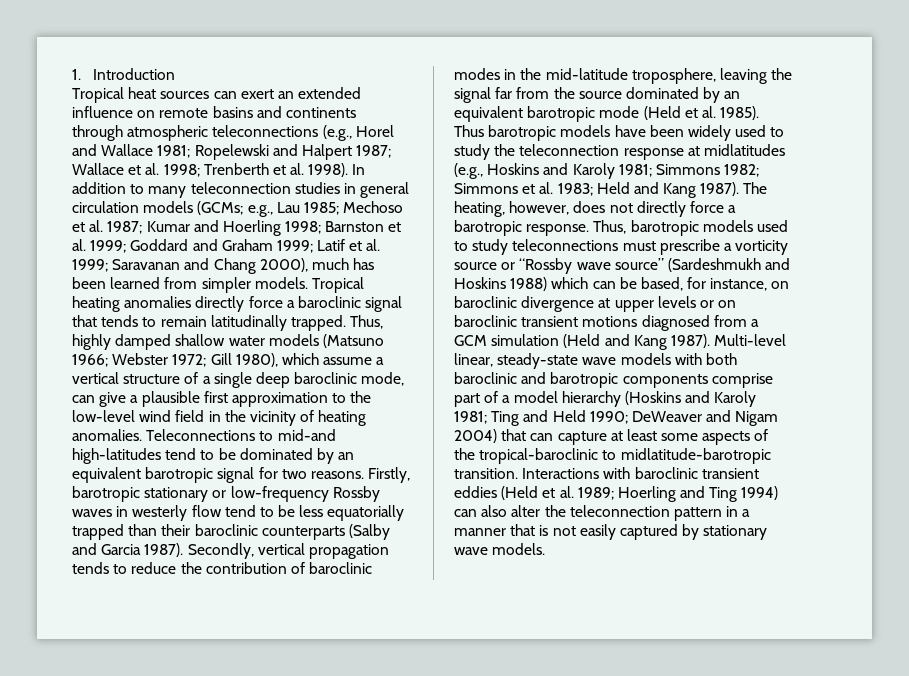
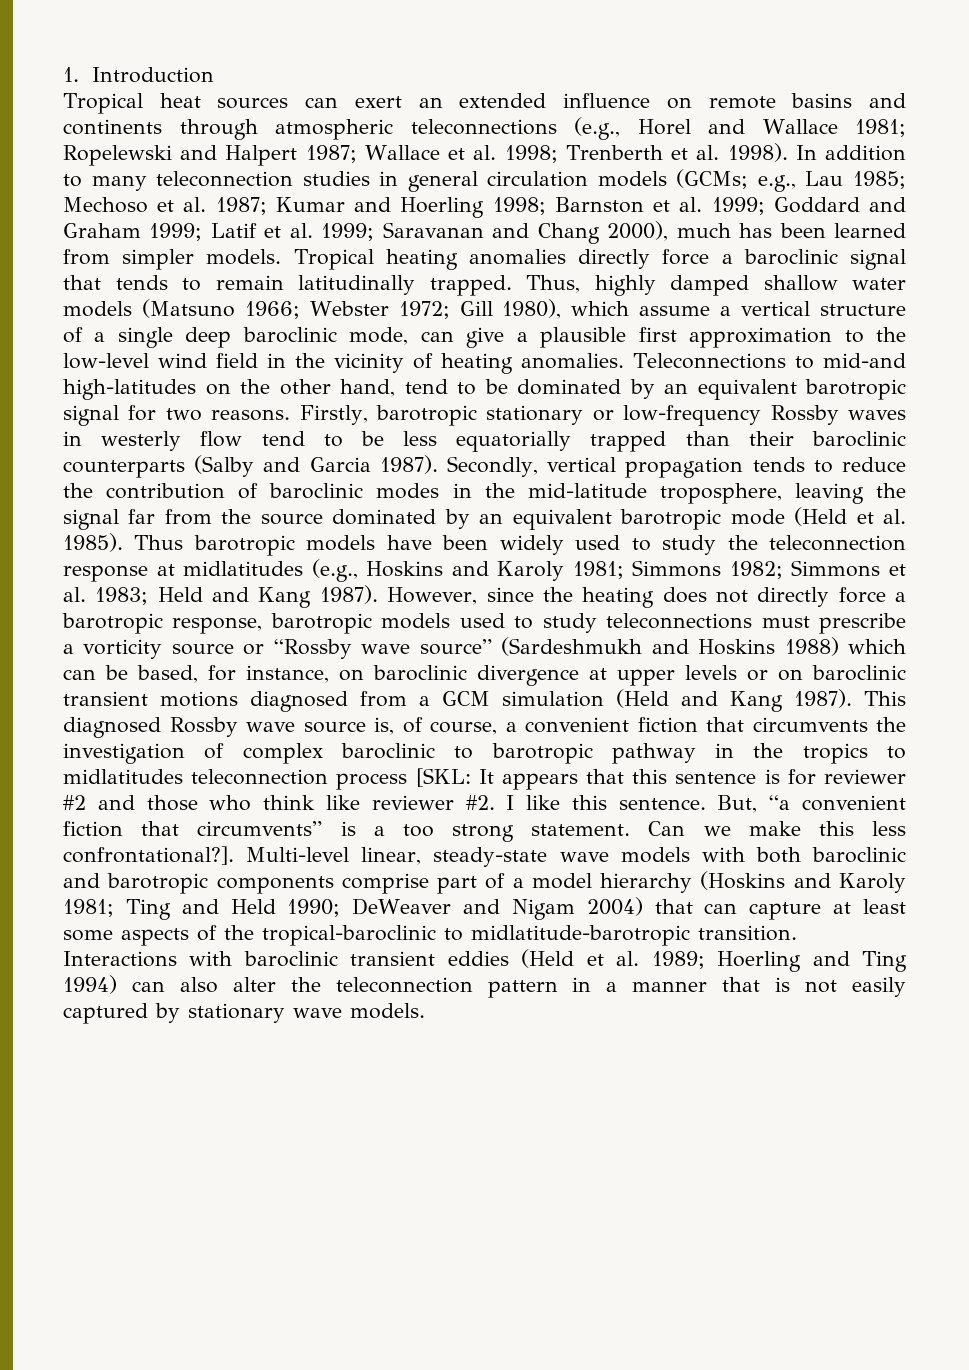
(161, 456) none -> [205,379,395,397] on the other hand,
[743,182,768,194] [454,201,570,217] The heating, however, -> [387,587,655,608] However, since the heating
[526,220,627,236] response. Thus, -> [172,617,263,634] response,
(710, 341) none -> [864,691,906,706] [63,717,906,738] [63,743,906,764] [63,768,906,790] [63,795,907,813] [63,821,906,842] [63,846,234,865] This diagnosed Rossby wave source is, of course, a convenient fiction that circumvents the investigation of complex baroclinic to barotropic pathway in the tropics to midlatitudes teleconnection process [SKL: It appears that this sentence is for reviewer #2 and those who think like reviewer #2. I like this sentence. But, “a convenient fiction that circumvents” is a too strong statement. Can we make this less confrontational?].

